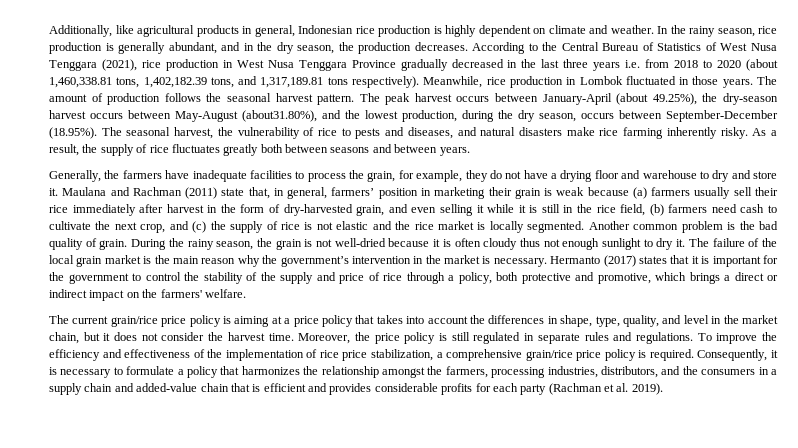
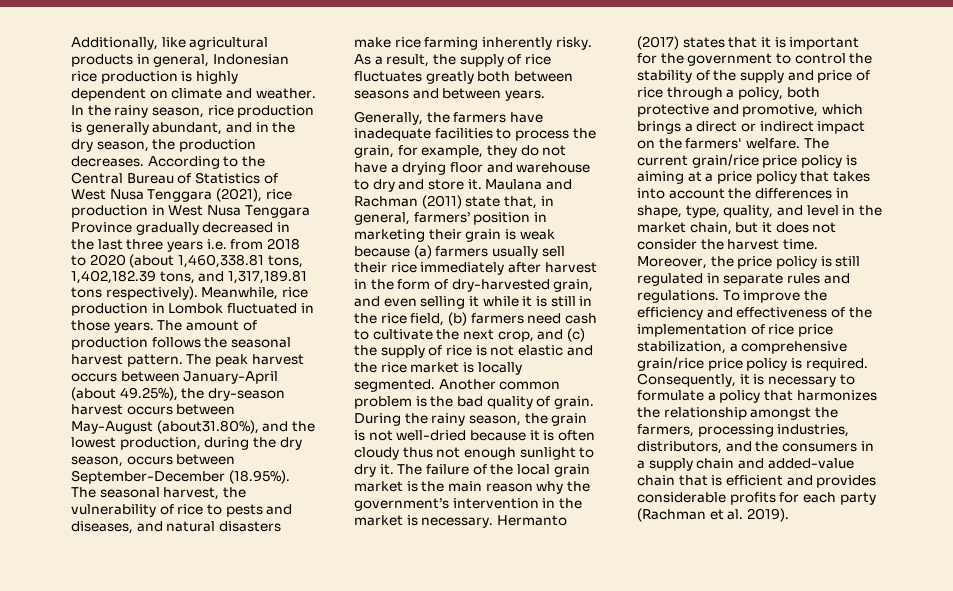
(246, 293) // -> (800, 143) none

